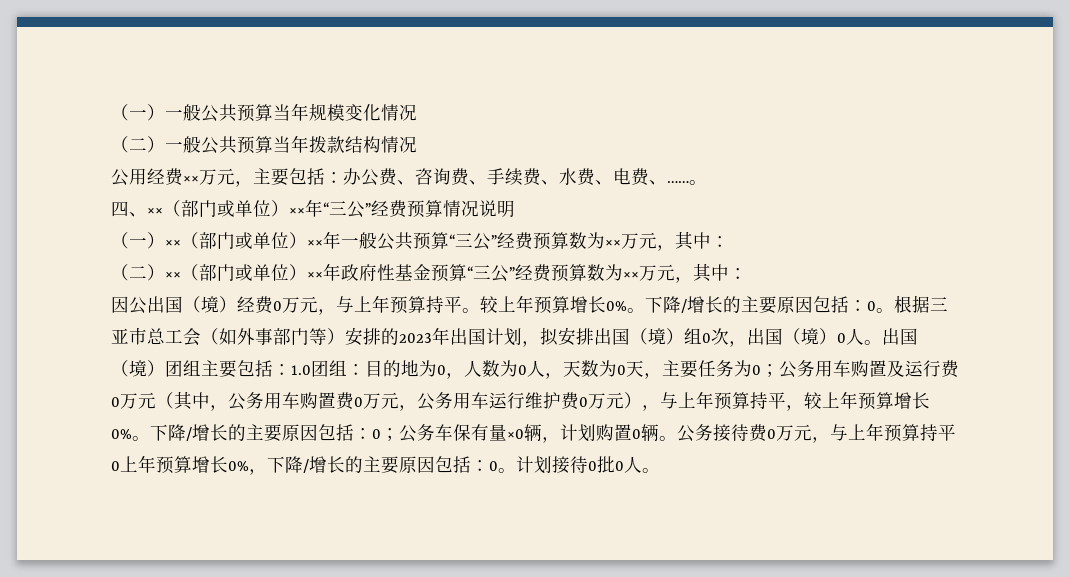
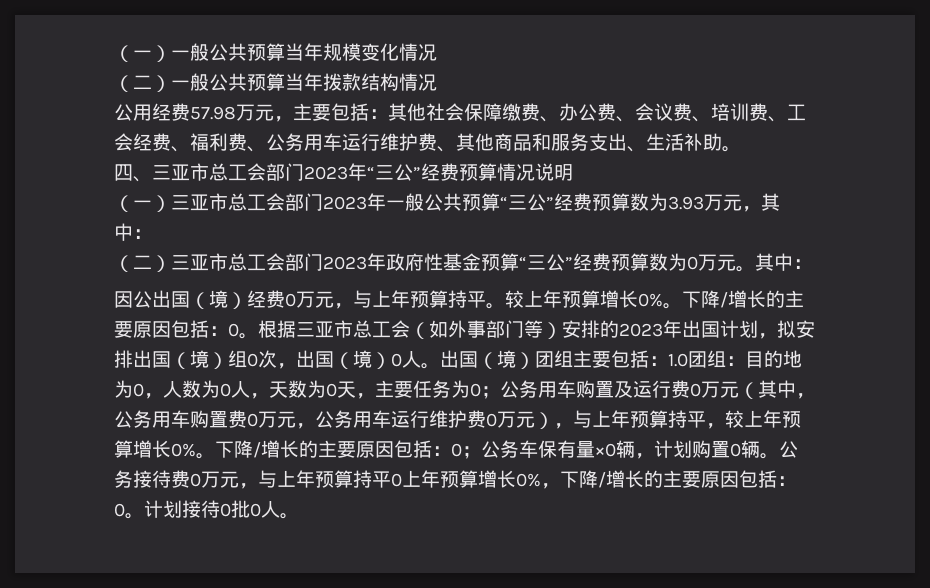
[183,175,199,183] ×× -> [190,106,236,120] 57.98
[343,168,707,186] [111,200,305,217] 办公费、咨询费、手续费、水费、电费、……。 // 四、××（部门或单位）×× -> [388,103,806,122] [114,133,741,152] [114,163,348,182] 其他社会保障缴费、办公费、会议费、培训费、工会经费、福利费、公务用车运行维护费、其他商品和服务支出、生活补助。 // 四、三亚市总工会部门2023
[165,232,323,249] ××（部门或单位）×× -> [171,193,367,211] 三亚市总工会部门2023
[605,239,621,247] ×× -> [668,196,704,210] 3.93
[165,264,323,281] ××（部门或单位）×× -> [171,253,367,271] 三亚市总工会部门2023
[623,264,693,283] ××万元， -> [687,254,755,272] 0万元。

